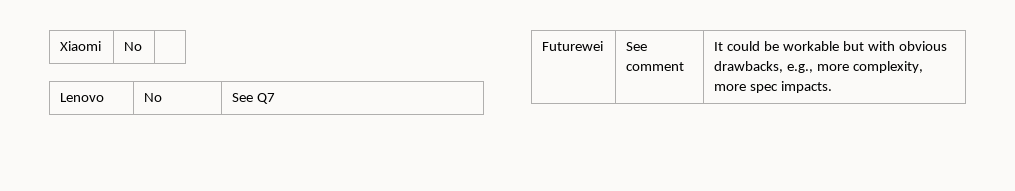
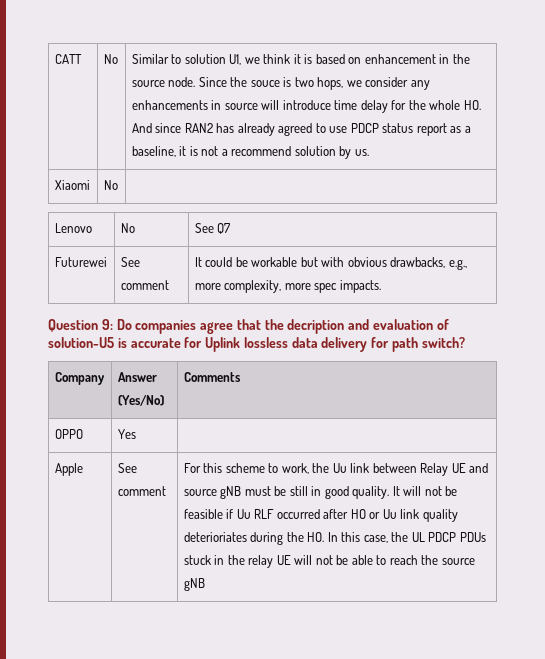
(60, 46) none -> [54,54,82,64] [103,54,118,64] [131,54,470,65] [131,77,430,90] [131,100,481,113] [131,123,471,136] [131,146,369,159] CATT | No | Similar to solution U1, we think it is based on enhancement in the source node. Since the souce is two hops, we consider any enhancements in source will introduce time delay for the whole HO. And since RAN2 has already agreed to use PDCP status report as a baseline, it is not a recommend solution by us. //
(833, 87) none -> [48,319,449,334] [48,337,465,352] [54,372,105,385] [117,372,157,382] [117,395,164,406] [183,372,241,382] [54,429,83,439] [117,429,136,439] [54,463,83,476] [117,463,137,473] [117,486,166,496] [183,463,489,476] [183,486,458,499] [183,509,458,522] [183,532,486,545] [183,555,475,568] [183,578,205,591] // Question 9: Do companies agree that the decription and evaluation of solution-U5 is accurate for Uplink lossless data delivery for path switch? // Company | Answer (Yes/No) | Comments // OPPO | Yes | // Apple | See comment | For this scheme to work, the Uu link between Relay UE and source gNB must be still in good quality. It will not be feasible if Uu RLF occurred after HO or Uu link quality deterioriates during the HO. In this case, the UL PDCP PDUs stuck in the relay UE will not be able to reach the source gNB

